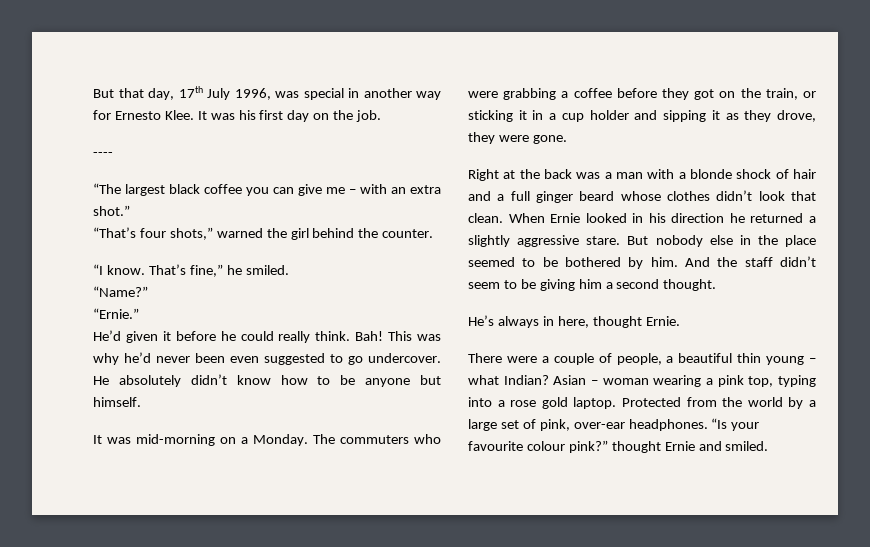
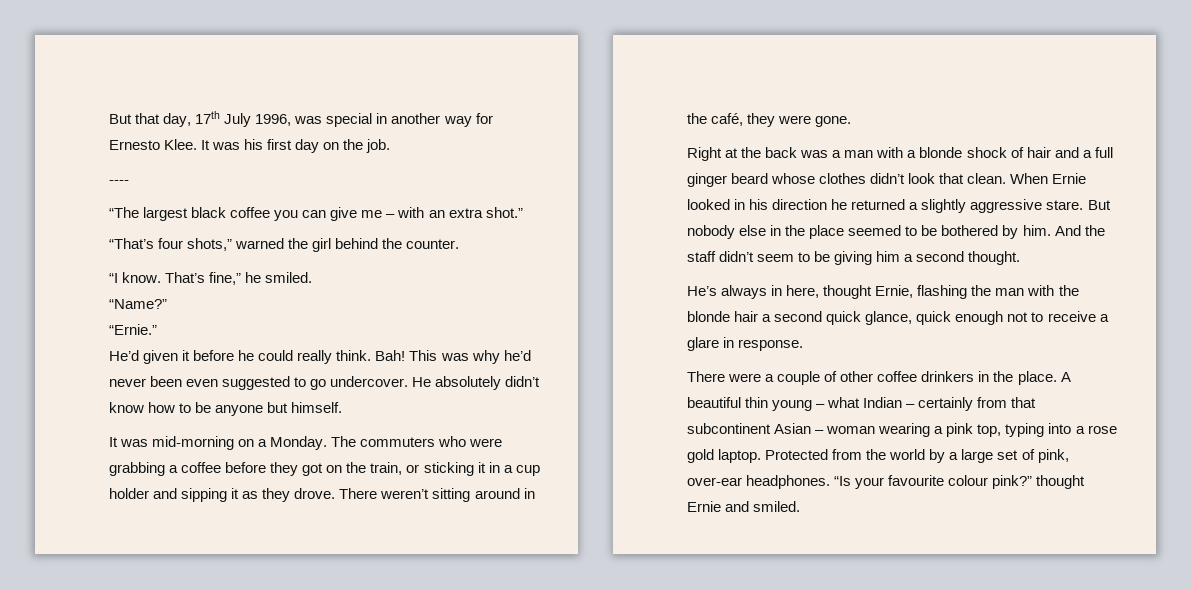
[777,110,816,122] drove, -> [294,488,535,502] [687,113,744,126] drove. There weren’t sitting around in the café,
[645,316,680,326] Ernie. -> [875,285,1079,299] [687,311,1109,325] [687,337,804,351] Ernie, flashing the man with the blonde hair a second quick glance, quick enough not to receive a glare in response.
[616,353,674,365] people, a -> [840,371,1071,385] other coffee drinkers in the place. A
[503,375,549,385] Indian? -> [863,397,1037,411] [687,423,771,434] Indian – certainly from that subcontinent

